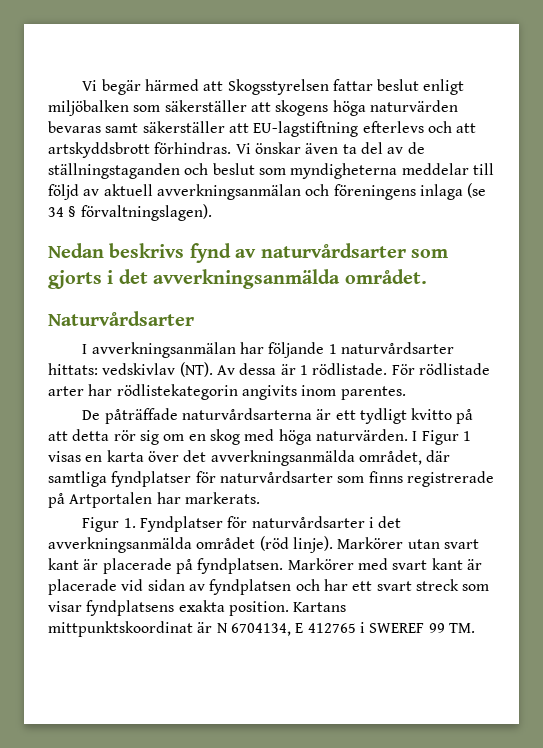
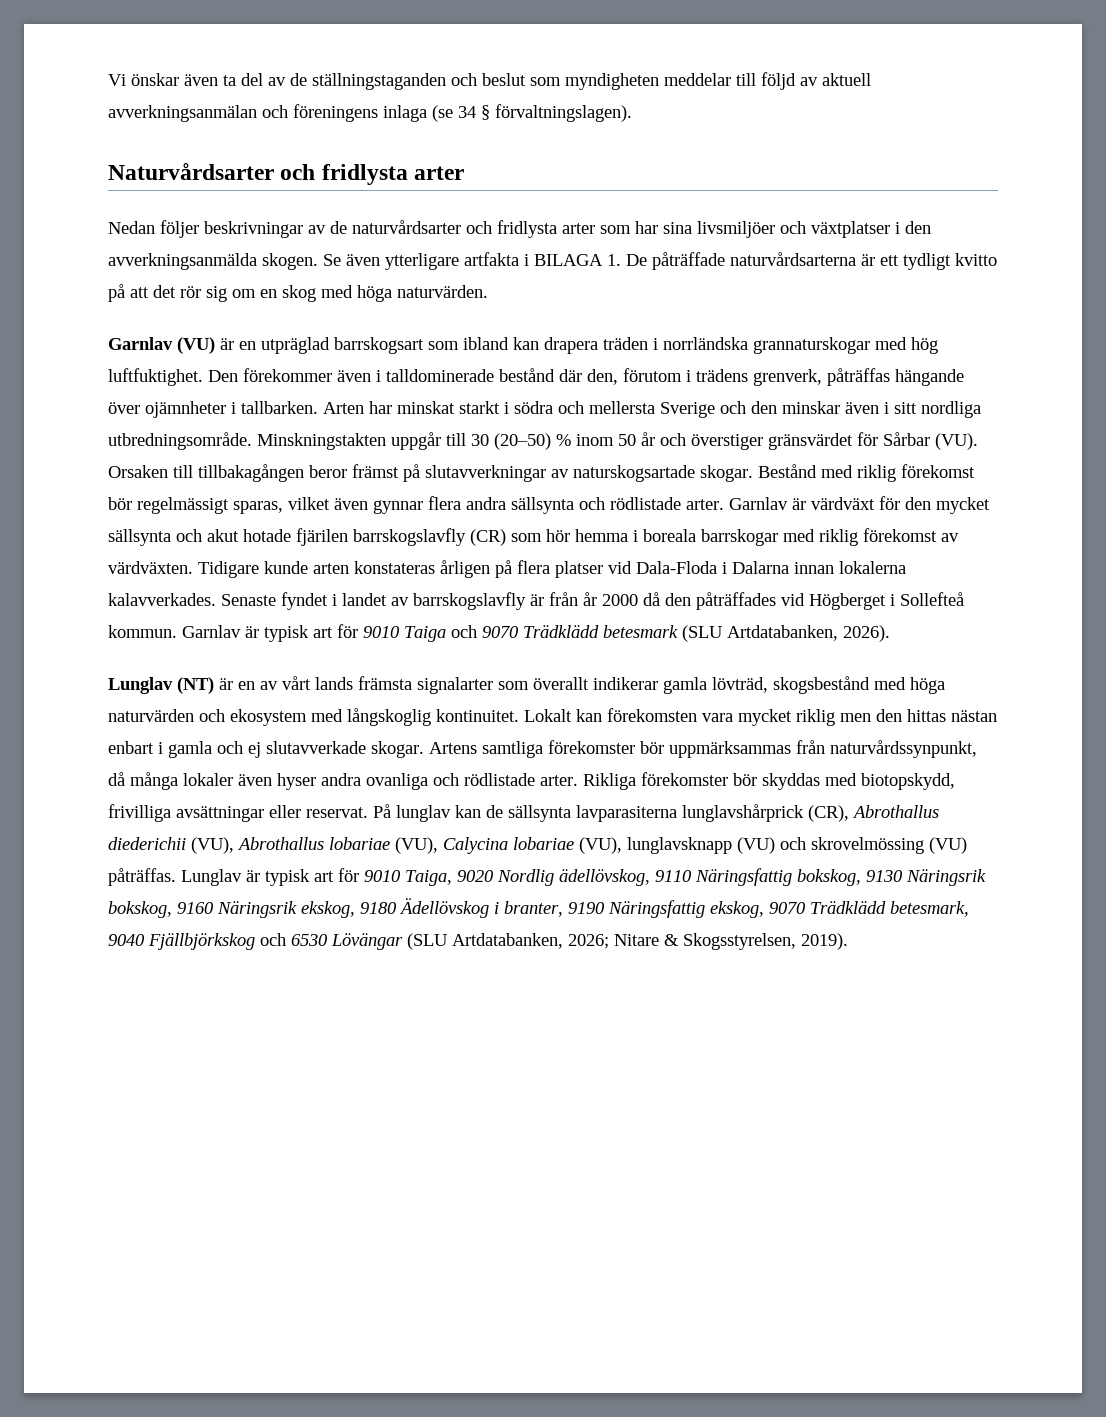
[82,79,465,95] [48,100,458,116] [48,121,477,137] [48,142,251,158] Vi begär härmed att Skogsstyrelsen fattar beslut enligt miljöbalken som säkerställer att skogens höga naturvärden bevaras samt säkerställer att EU-lagstiftning efterlevs och att artskyddsbrott förhindras. Vi -> [108,74,126,86] Vi
[290,163,398,179] myndigheterna -> [565,73,659,90] myndigheten
[48,243,448,263] [48,269,427,289] [48,311,194,326] [82,342,454,358] [48,362,490,377] [48,384,406,400] Nedan beskrivs fynd av naturvårdsarter som gjorts i det avverkningsanmälda området. // Naturvårdsarter // I avverkningsanmälan har följande 1 naturvårdsarter hittats: vedskivlav (NT). Av dessa är 1 rödlistade. För rödlistade arter har rödlistekategorin angivits inom parentes. // -> [108,163,465,185] [108,220,931,238] [108,252,621,270] Naturvårdsarter och fridlysta arter // Nedan följer beskrivningar av de naturvårdsarter och fridlysta arter som har sina livsmiljöer och växtplatser i den avverkningsanmälda skogen. Se även ytterligare artfakta i BILAGA 1.
[72,429,110,441] detta -> [153,285,176,298] det
[412,430,471,445] [48,450,451,466] [48,471,494,487] [48,492,260,508] [82,516,402,532] [48,536,479,553] [48,558,482,574] [48,579,490,595] [48,600,347,616] [48,621,475,637] I Figur 1 visas en karta över det avverkningsanmälda området, där samtliga fyndplatser för naturvårdsarter som finns registrerade på Artportalen har markerats. // Figur 1. Fyndplatser för naturvårdsarter i det avverkningsanmälda området (röd linje). Markörer utan svart kant är placerade på fyndplatsen. Markörer med svart kant är placerade vid sidan av fyndplatsen och har ett svart streck som visar fyndplatsens exakta position. Kartans mittpunktskoordinat är N 6704134, E 412765 i SWEREF 99 TM. -> [108,337,938,354] [108,368,964,386] [108,401,981,418] [108,432,978,450] [108,464,975,482] [108,496,990,514] [108,528,959,546] [108,560,906,578] [108,592,964,610] [108,624,890,642] [108,676,945,694] [108,708,997,726] [108,740,977,758] [108,772,955,790] [108,804,939,822] [108,837,967,854] [108,868,986,886] [108,898,969,918] [108,933,848,950] // Garnlav (VU) är en utpräglad barrskogsart som ibland kan drapera träden i norrländska grannaturskogar med hög luftfuktighet. Den förekommer även i talldominerade bestånd där den, förutom i trädens grenverk, påträffas hängande över ojämnheter i tallbarken. Arten har minskat starkt i södra och mellersta Sverige och den minskar även i sitt nordliga utbredningsområde. Minskningstakten uppgår till 30 (20–50) % inom 50 år och överstiger gränsvärdet för Sårbar (VU). Orsaken till tillbakagången beror främst på slutavverkningar av naturskogsartade skogar. Bestånd med riklig förekomst bör regelmässigt sparas, vilket även gynnar flera andra sällsynta och rödlistade arter. Garnlav är värdväxt för den mycket sällsynta och akut hotade fjärilen barrskogslavfly (CR) som hör hemma i boreala barrskogar med riklig förekomst av värdväxten. Tidigare kunde arten konstateras årligen på flera platser vid Dala-Floda i Dalarna innan lokalerna kalavverkades. Senaste fyndet i landet av barrskogslavfly är från år 2000 då den påträffades vid Högberget i Sollefteå kommun. Garnlav är typisk art för 9010 Taiga och 9070 Trädklädd betesmark (SLU Artdatabanken, 2026). // Lunglav (NT) är en av vårt lands främsta signalarter som överallt indikerar gamla lövträd, skogsbestånd med höga naturvärden och ekosystem med långskoglig kontinuitet. Lokalt kan förekomsten vara mycket riklig men den hittas nästan enbart i gamla och ej slutavverkade skogar. Artens samtliga förekomster bör uppmärksammas från naturvårdssynpunkt, då många lokaler även hyser andra ovanliga och rödlistade arter. Rikliga förekomster bör skyddas med biotopskydd, frivilliga avsättningar eller reservat. På lunglav kan de sällsynta lavparasiterna lunglavshårprick (CR), Abrothallus diederichii (VU), Abrothallus lobariae (VU), Calycina lobariae (VU), lunglavsknapp (VU) och skrovelmössing (VU) påträffas. Lunglav är typisk art för 9010 Taiga, 9020 Nordlig ädellövskog, 9110 Näringsfattig bokskog, 9130 Näringsrik bokskog, 9160 Näringsrik ekskog, 9180 Ädellövskog i branter, 9190 Näringsfattig ekskog, 9070 Trädklädd betesmark, 9040 Fjällbjörkskog och 6530 Lövängar (SLU Artdatabanken, 2026; Nitare & Skogsstyrelsen, 2019).

